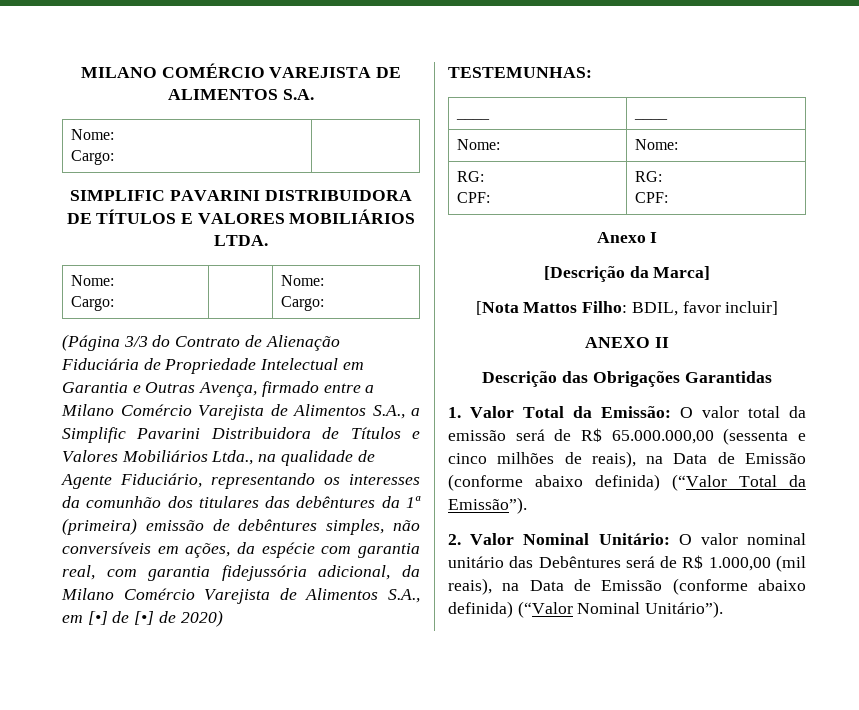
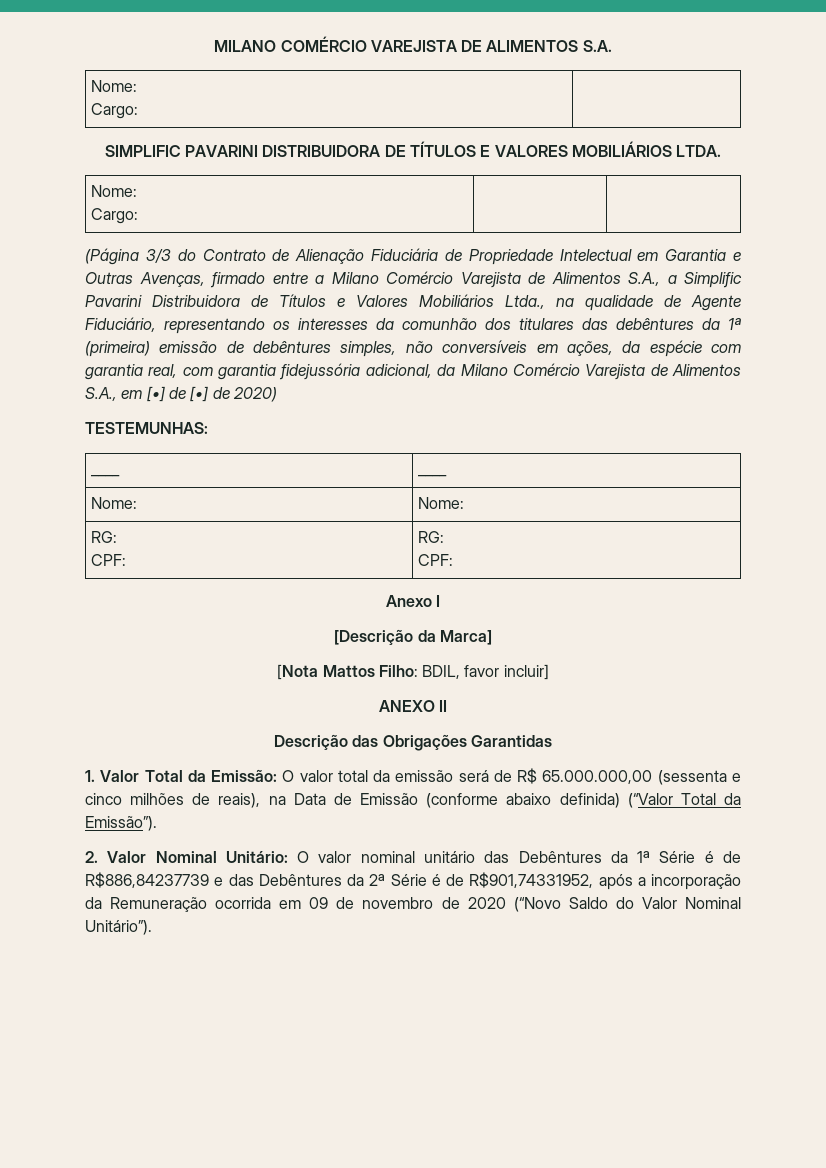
[280,275,324,286] [280,296,324,311] Nome: // Cargo: -> (139, 216) none
[199,382,258,397] Avença, -> [139,272,205,287] Avenças,
[625,555,806,572] [448,578,806,595] [448,601,573,618] será de R$ 1.000,00 (mil reais), na Data de Emissão (conforme abaixo definida) (“Valor -> [610,851,742,863] [85,872,741,890] [85,897,677,912] da 1ª Série é de R$886,84237739 e das Debêntures da 2ª Série é de R$901,74331952, após a incorporação da Remuneração ocorrida em 09 de novembro de 2020 (“Novo Saldo do Valor

